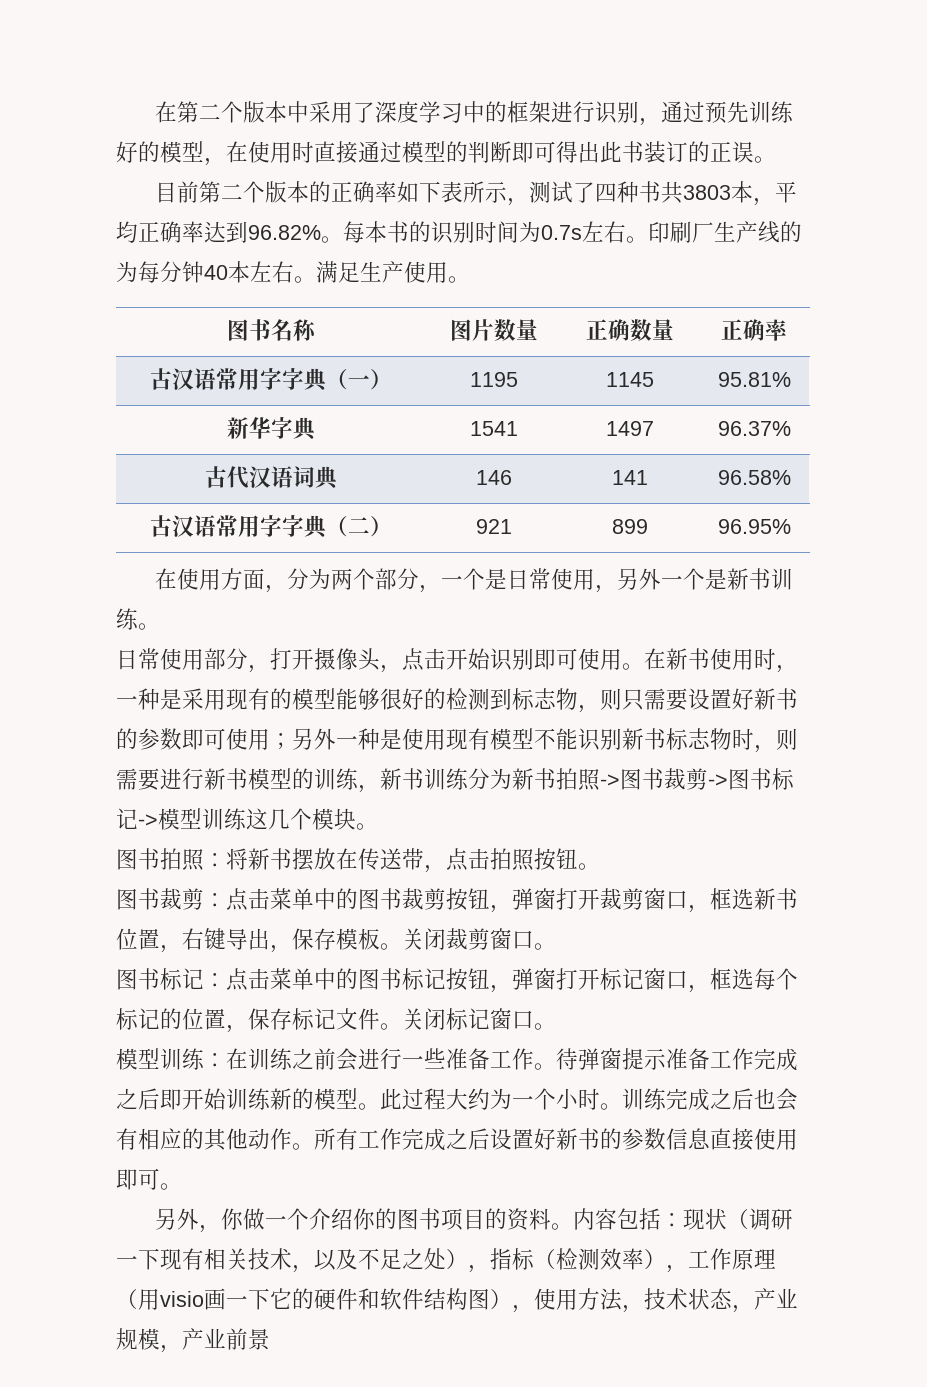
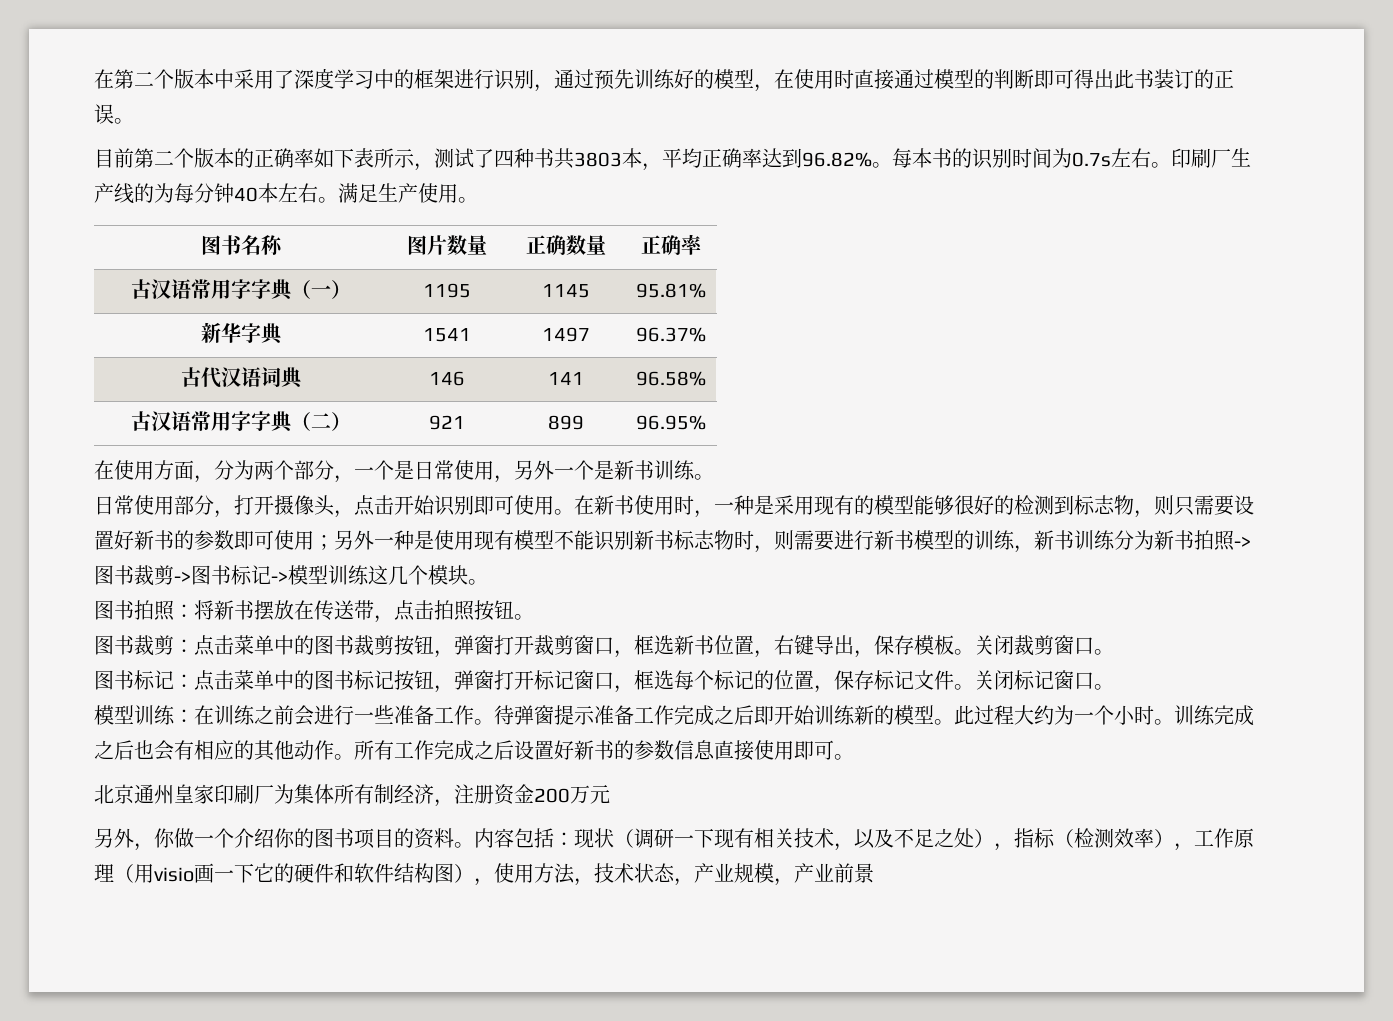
(182, 1186) none -> [94,784,610,807] // 北京通州皇家印刷厂为集体所有制经济，注册资金200万元

